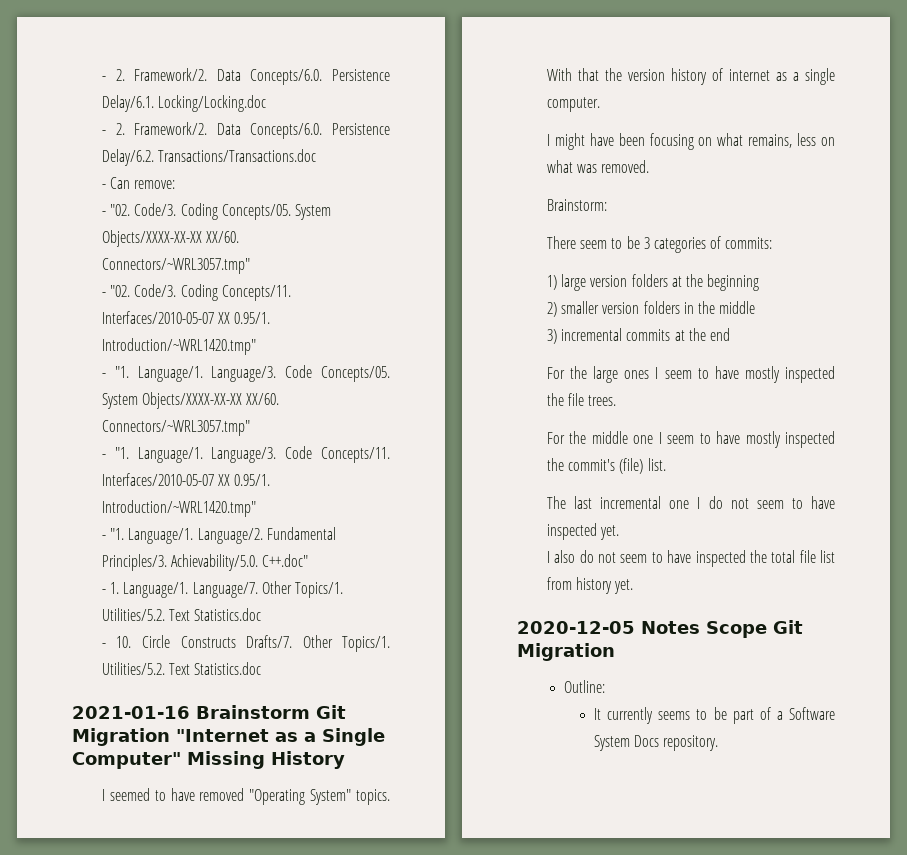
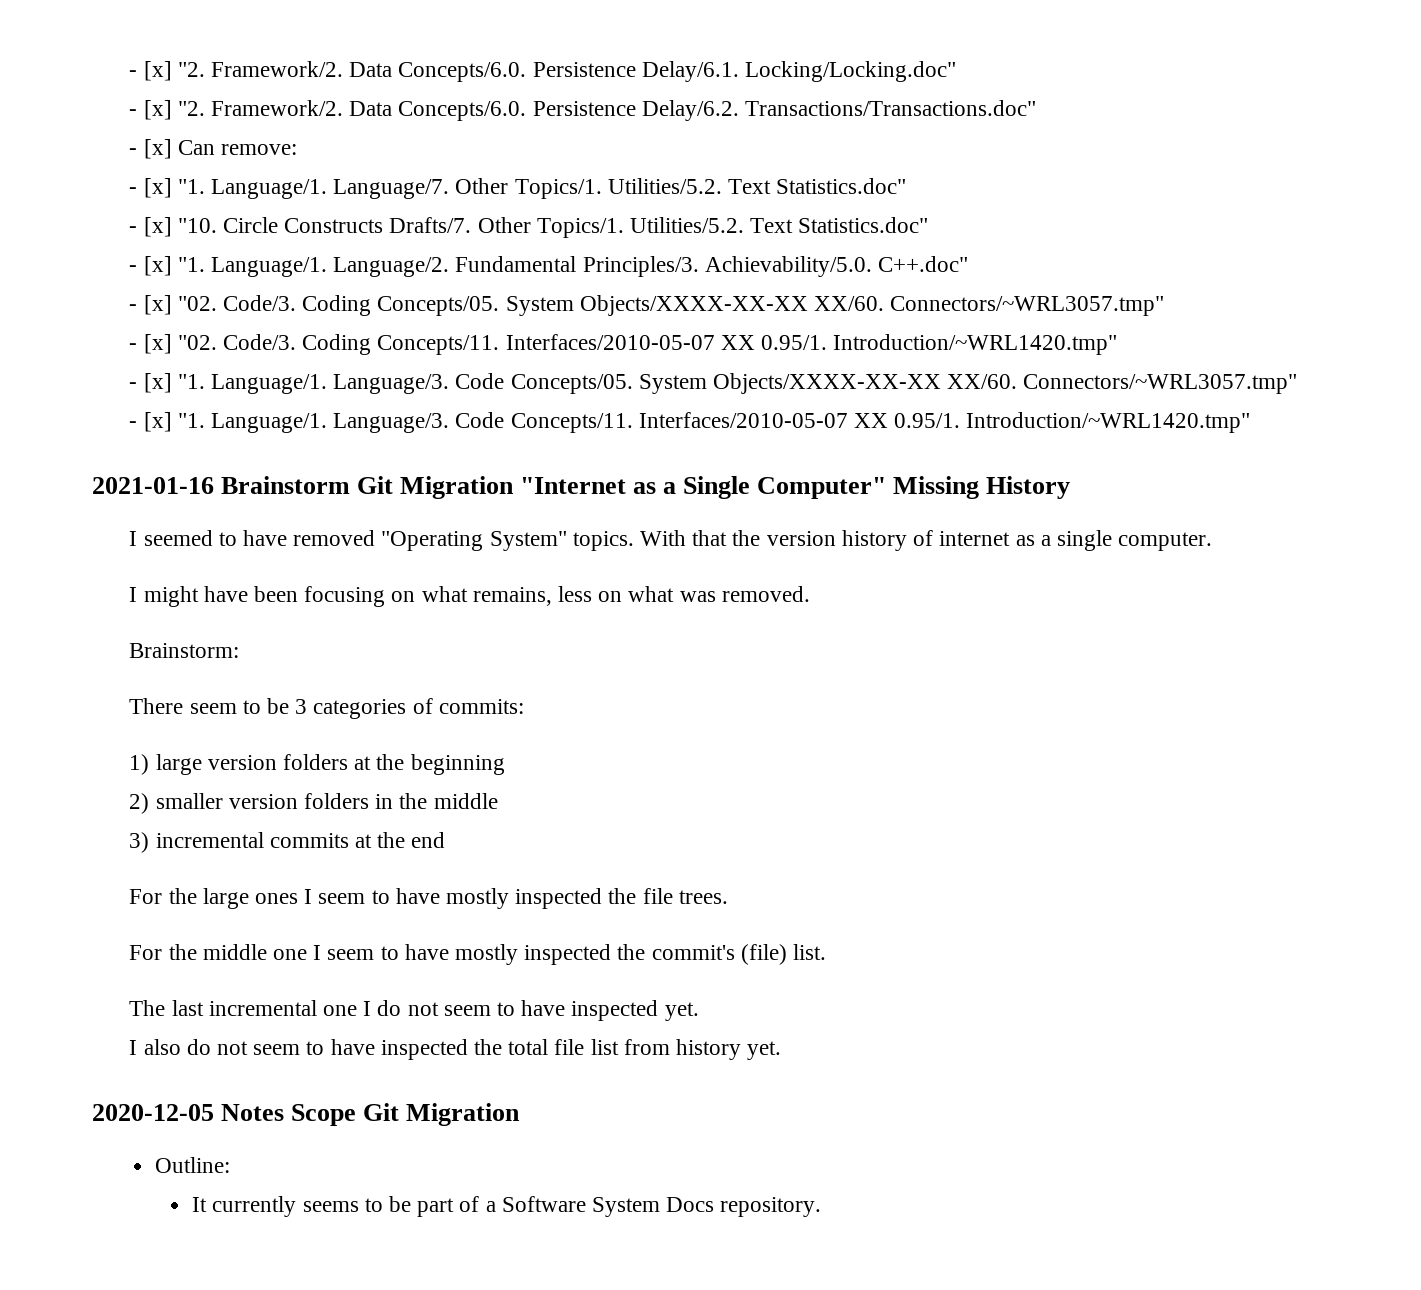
[101,69,125,81] - 2. -> [129,61,205,81] - [x] "2.
[158,95,267,112] [101,123,125,135] Locking/Locking.doc // - 2. -> [745,61,957,82] [129,100,205,120] Locking/Locking.doc" // - [x] "2.
[158,149,317,162] [101,184,106,189] Transactions/Transactions.doc // - -> [745,100,1037,116] [129,139,172,159] Transactions/Transactions.doc" // - [x]
(106, 213) none -> [143,178,907,199] [129,217,929,238] [129,256,969,277] [129,295,172,315] [x] "1. Language/1. Language/7. Other Topics/1. Utilities/5.2. Text Statistics.doc" // - [x] "10. Circle Constructs Drafts/7. Other Topics/1. Utilities/5.2. Text Statistics.doc" // - [x] "1. Language/1. Language/2. Fundamental Principles/3. Achievability/5.0. C++.doc" // - [x]
(106, 294) none -> [143,334,172,354] [x]
(106, 375) none -> [143,373,172,393] [x]
(106, 456) none -> [143,412,172,432] [x]
[101,527,336,544] [101,554,309,571] [101,581,343,598] [101,608,262,621] [101,635,391,652] [101,662,262,675] // - "1. Language/1. Language/2. Fundamental Principles/3. Achievability/5.0. C++.doc" // - 1. Language/1. Language/7. Other Topics/1. Utilities/5.2. Text Statistics.doc // - 10. Circle Constructs Drafts/7. Other Topics/1. Utilities/5.2. Text Statistics.doc -> (1251, 422) none

